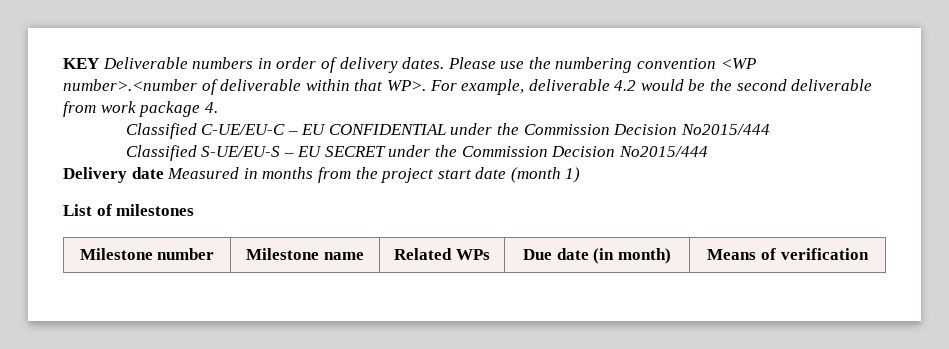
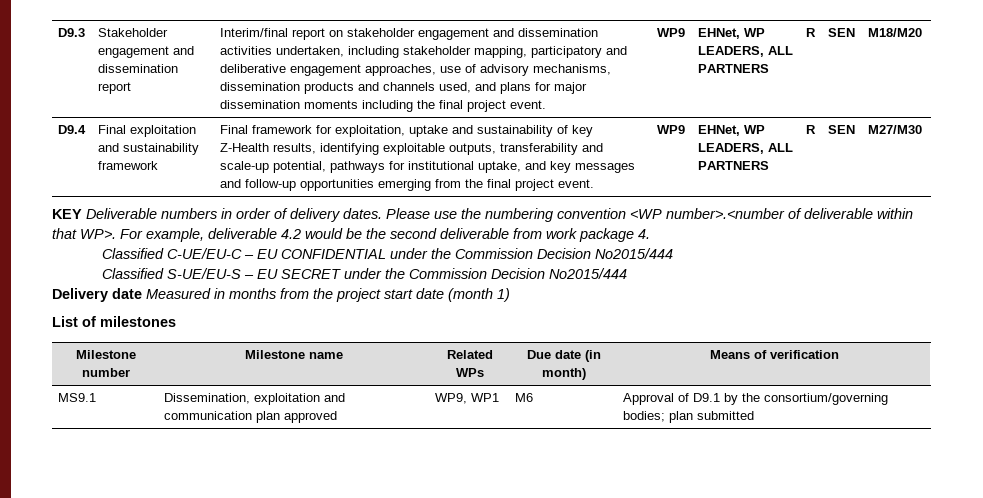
(63, 63) none -> [58,28,86,37] [98,28,169,37] [98,46,195,58] [98,64,179,73] [98,82,132,94] [220,28,599,40] [220,46,628,58] [220,64,612,76] [220,82,588,94] [220,100,547,112] [657,28,686,37] [698,28,766,39] [698,46,794,57] [698,64,770,73] [806,28,817,37] [828,28,856,37] [868,28,923,37] [58,125,87,134] [98,125,197,137] [98,143,200,155] [98,161,159,170] [220,125,594,137] [220,143,604,155] [220,161,636,173] [220,179,595,191] [657,125,686,134] [698,125,766,136] [698,143,794,154] [698,161,770,170] [806,125,817,134] [828,125,856,134] [868,125,923,134] D9.3 | Stakeholder engagement and dissemination report | Interim/final report on stakeholder engagement and dissemination activities undertaken, including stakeholder mapping, participatory and deliberative engagement approaches, use of advisory mechanisms, dissemination products and channels used, and plans for major dissemination moments including the final project event. | WP9 | EHNet, WP LEADERS, ALL PARTNERS | R | SEN | M18/M20 // D9.4 | Final exploitation and sustainability framework | Final framework for exploitation, uptake and sustainability of key Z-Health results, identifying exploitable outputs, transferability and scale-up potential, pathways for institutional uptake, and key messages and follow-up opportunities emerging from the final project event. | WP9 | EHNet, WP LEADERS, ALL PARTNERS | R | SEN | M27/M30 //
(869, 254) none -> [58,393,97,402] [164,393,346,405] [164,411,338,423] [435,393,500,404] [515,393,534,402] [623,393,889,405] [623,411,755,423] // MS9.1 | Dissemination, exploitation and communication plan approved | WP9, WP1 | M6 | Approval of D9.1 by the consortium/governing bodies; plan submitted

